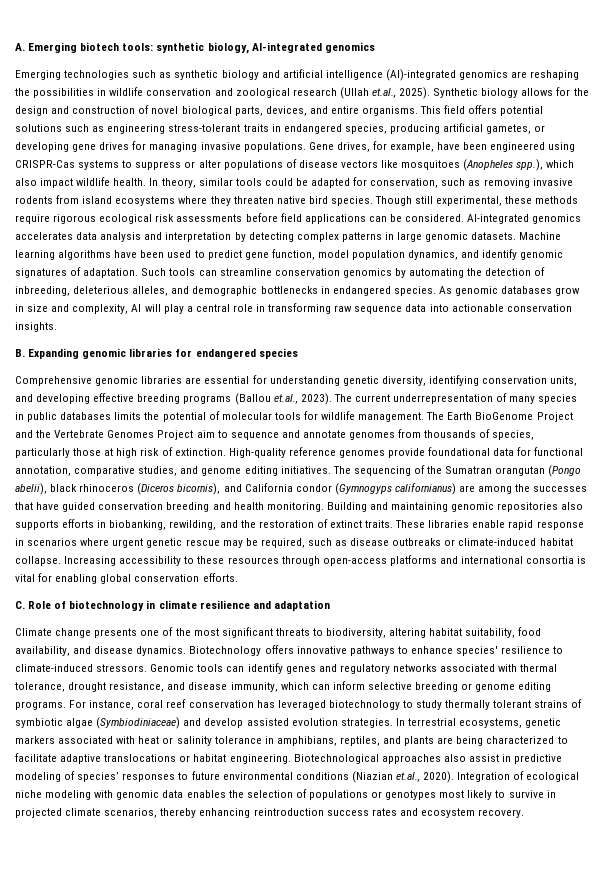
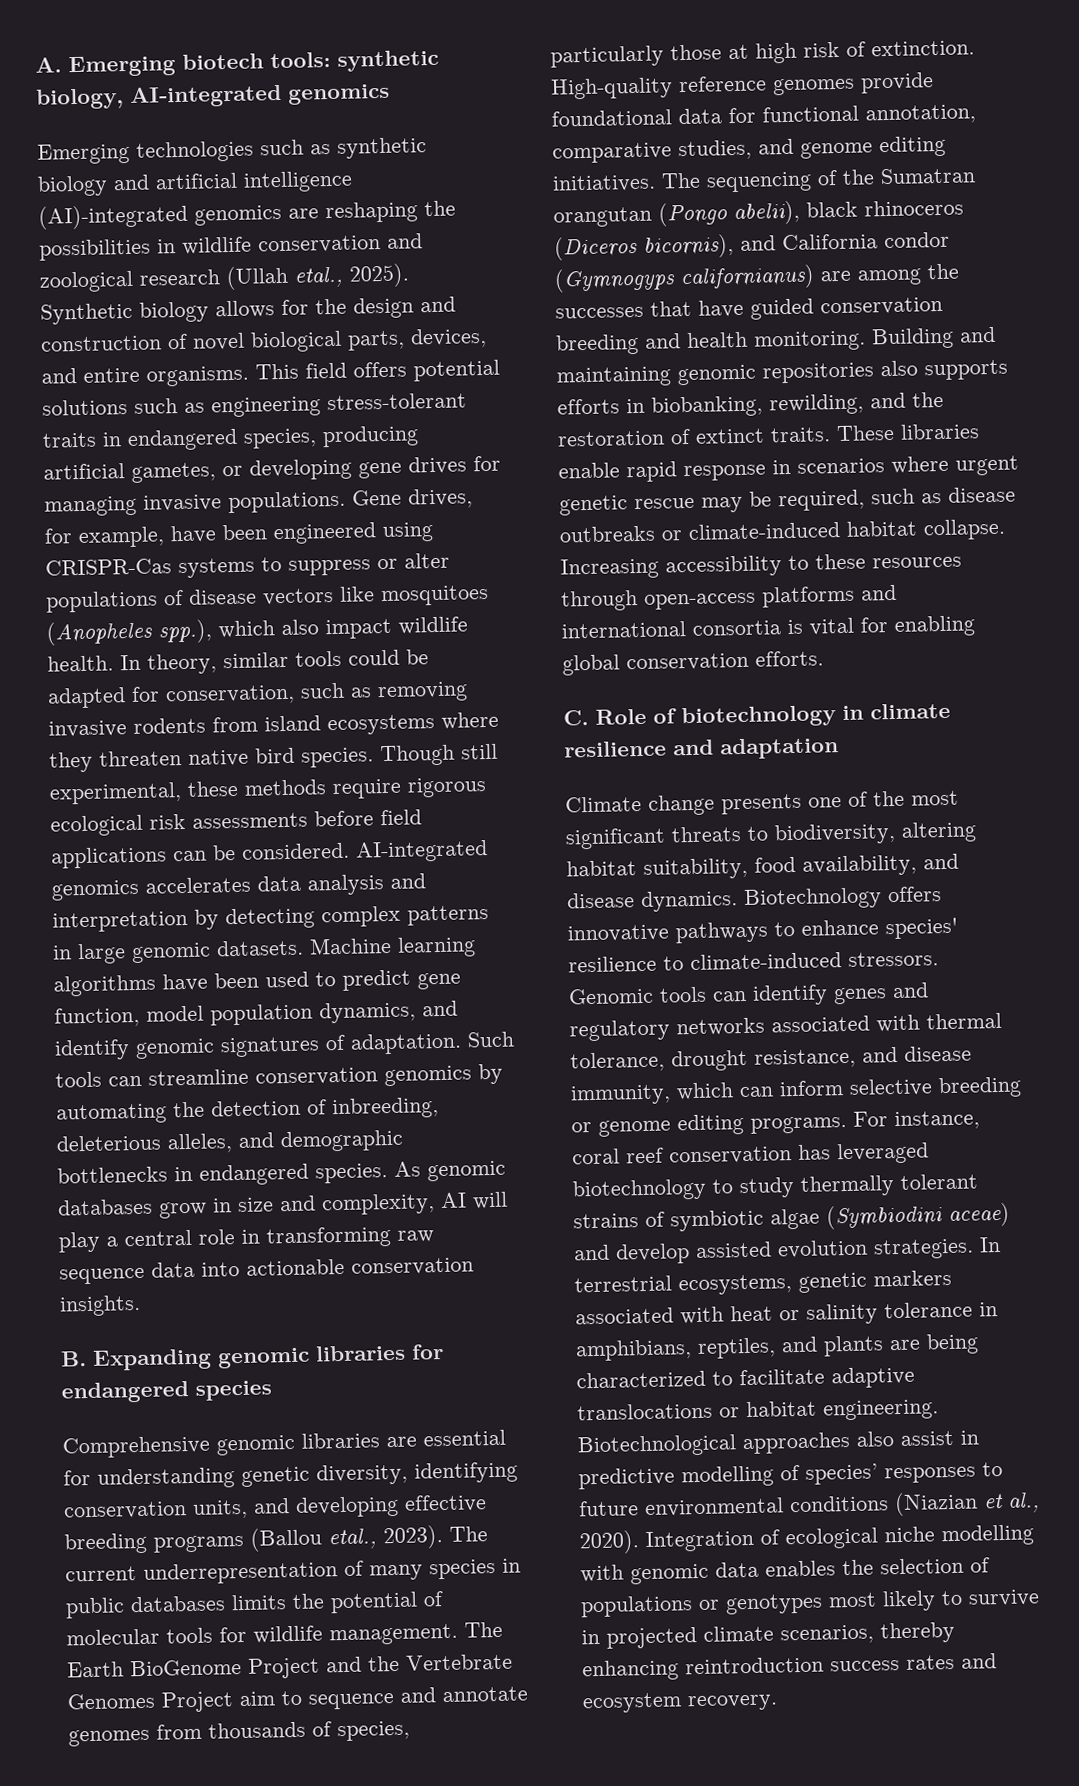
[371,88,396,98] et.al., -> [294,266,344,288] etal.,
[273,394,298,404] et.al., -> [328,1528,377,1550] etal.,
[96,717,181,729] (Symbiodiniaceae) -> [826,1202,1010,1230] (Symbiodini aceae)
[15,772,61,782] modeling -> [681,1465,774,1488] modelling
[395,772,420,782] et.al., -> [983,1492,1040,1513] et al.,
[45,790,92,800] modeling -> [941,1524,1034,1547] modelling

